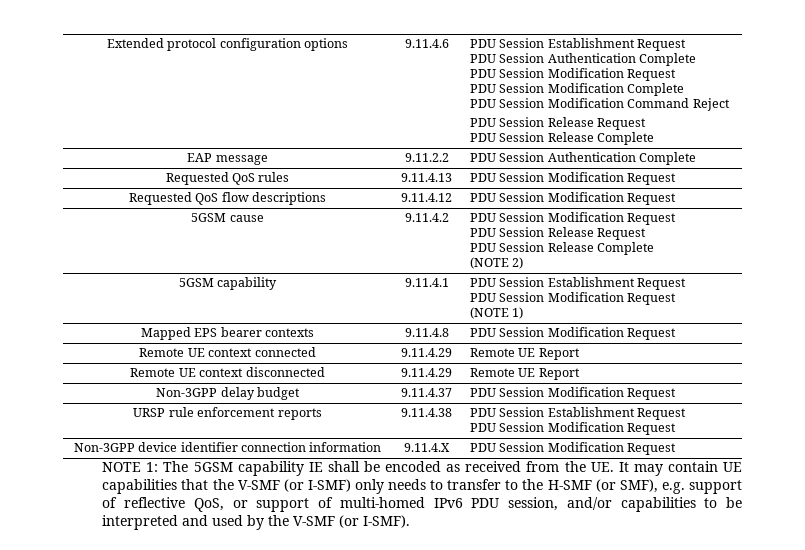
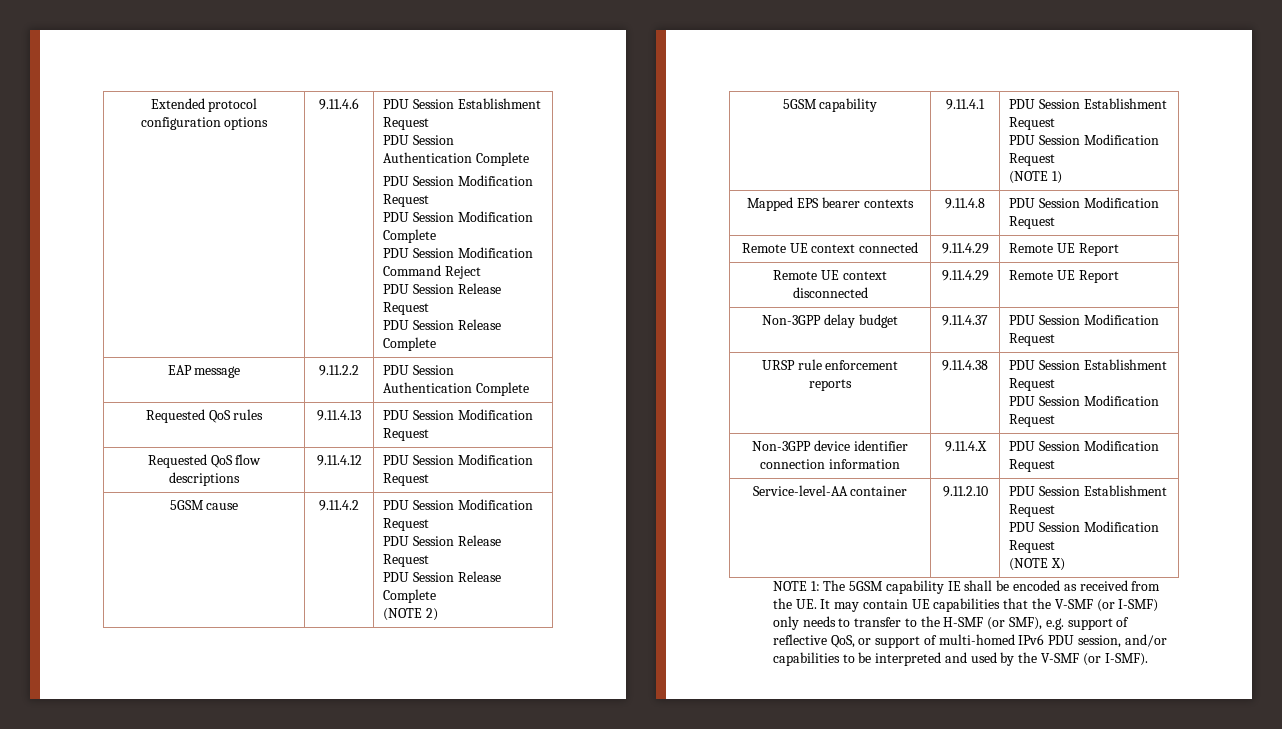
(677, 449) none -> [752,485,908,496] [942,486,988,497] [1009,485,1167,496] [1009,504,1056,517] [1009,521,1159,532] [1009,540,1056,553] [1009,558,1066,571] // Service-level-AA container | 9.11.2.10 | PDU Session Establishment Request // PDU Session Modification Request // (NOTE X)

